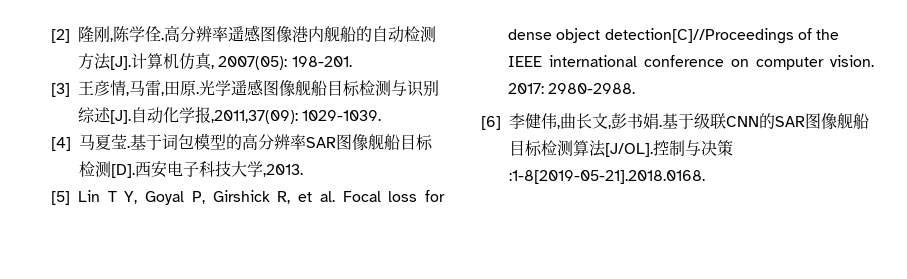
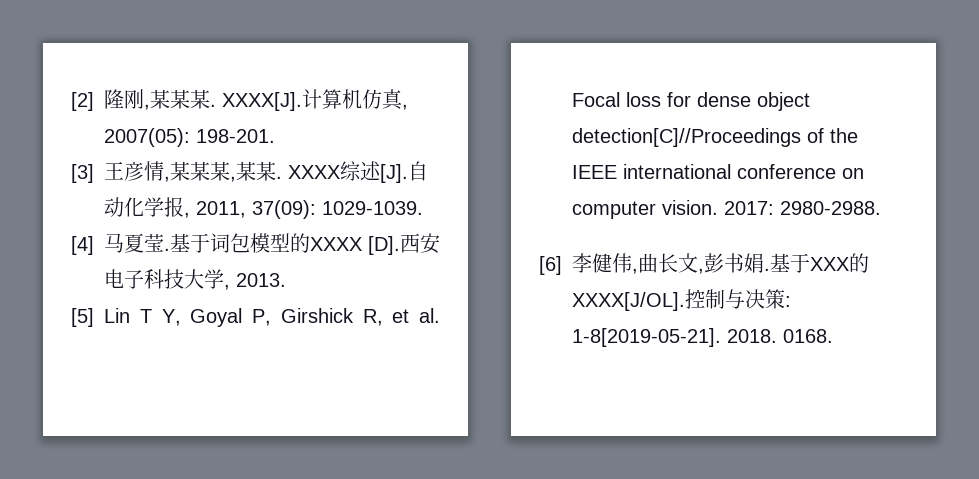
[113,25,436,43] [78,53,131,70] 陈学佺.高分辨率遥感图像港内舰船的自动检测方法[J]. -> [150,89,302,111] 某某某. XXXX[J].
[129,79,439,97] 马雷,田原.光学遥感图像舰船目标检测与识别 -> [170,161,340,182] 某某某,某某. XXXX
[211,110,298,124] ,2011,37(09): -> [184,200,316,219] , 2011, 37(09):
[242,133,433,151] [79,161,111,177] 高分辨率SAR图像舰船目标检测 -> [310,237,362,251] XXXX
[263,164,303,177] ,2013. -> [224,273,286,290] , 2013.
[694,113,869,130] [509,140,733,157] [509,170,705,184] 级联CNN的SAR图像舰船目标检测算法[J/OL].控制与决策:1-8[2019-05-21].2018.0168. -> [810,253,869,273] [572,289,791,311] [572,328,833,347] XXX的XXXX[J/OL].控制与决策: 1-8[2019-05-21]. 2018. 0168.

